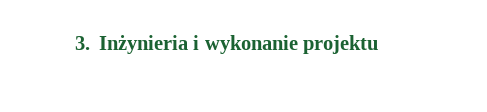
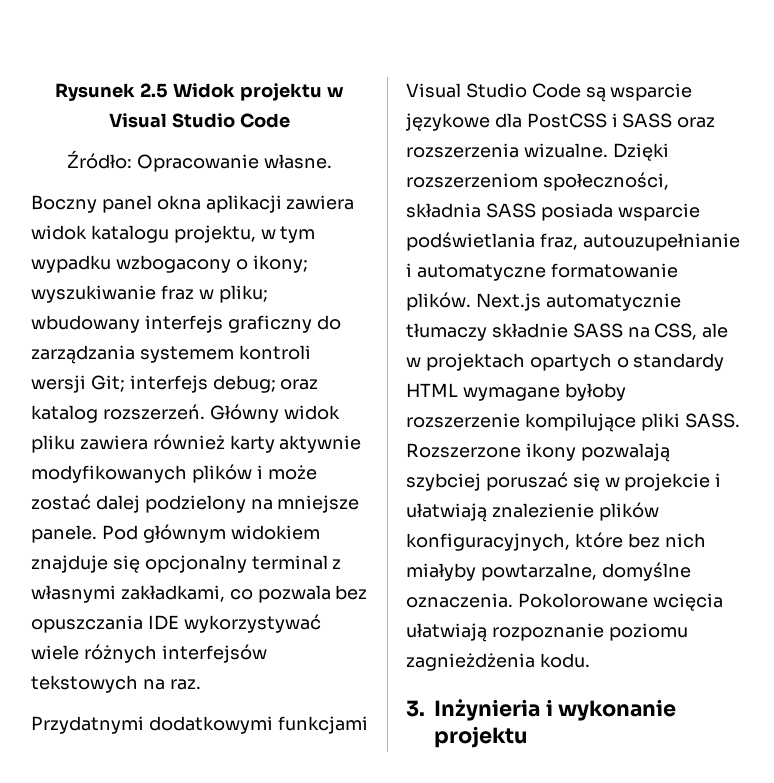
(75, 43) none -> [55,83,344,101] [109,113,290,128] [67,150,332,172] [31,195,355,213] [31,225,316,243] [31,255,308,273] [31,285,268,303] [31,315,341,333] [31,345,311,364] [31,375,319,393] [31,404,340,423] [31,434,362,453] [31,464,317,483] [31,494,360,513] [31,524,320,543] [31,555,342,573] [31,585,368,603] [31,614,321,633] [31,644,267,663] [31,675,201,693] [31,716,368,734] [406,83,693,102] [405,113,716,131] [406,143,669,161] [406,172,669,191] [406,203,700,221] [406,232,740,251] [406,263,678,281] [406,292,681,311] [406,323,729,341] [406,353,725,371] [406,383,626,401] [406,413,740,432] [406,443,670,462] [406,472,722,491] [406,502,659,522] [406,532,706,551] [406,562,691,581] [406,593,723,611] [406,623,688,642] [406,653,590,671] Rysunek 2.5 Widok projektu w Visual Studio Code // Źródło: Opracowanie własne. // Boczny panel okna aplikacji zawiera widok katalogu projektu, w tym wypadku wzbogacony o ikony; wyszukiwanie fraz w pliku; wbudowany interfejs graficzny do zarządzania systemem kontroli wersji Git; interfejs debug; oraz katalog rozszerzeń. Główny widok pliku zawiera również karty aktywnie modyfikowanych plików i może zostać dalej podzielony na mniejsze panele. Pod głównym widokiem znajduje się opcjonalny terminal z własnymi zakładkami, co pozwala bez opuszczania IDE wykorzystywać wiele różnych interfejsów tekstowych na raz. // Przydatnymi dodatkowymi funkcjami Visual Studio Code są wsparcie językowe dla PostCSS i SASS oraz rozszerzenia wizualne. Dzięki rozszerzeniom społeczności, składnia SASS posiada wsparcie podświetlania fraz, autouzupełnianie i automatyczne formatowanie plików. Next.js automatycznie tłumaczy składnie SASS na CSS, ale w projektach opartych o standardy HTML wymagane byłoby rozszerzenie kompilujące pliki SASS. Rozszerzone ikony pozwalają szybciej poruszać się w projekcie i ułatwiają znalezienie plików konfiguracyjnych, które bez nich miałyby powtarzalne, domyślne oznaczenia. Pokolorowane wcięcia ułatwiają rozpoznanie poziomu zagnieżdżenia kodu. //

